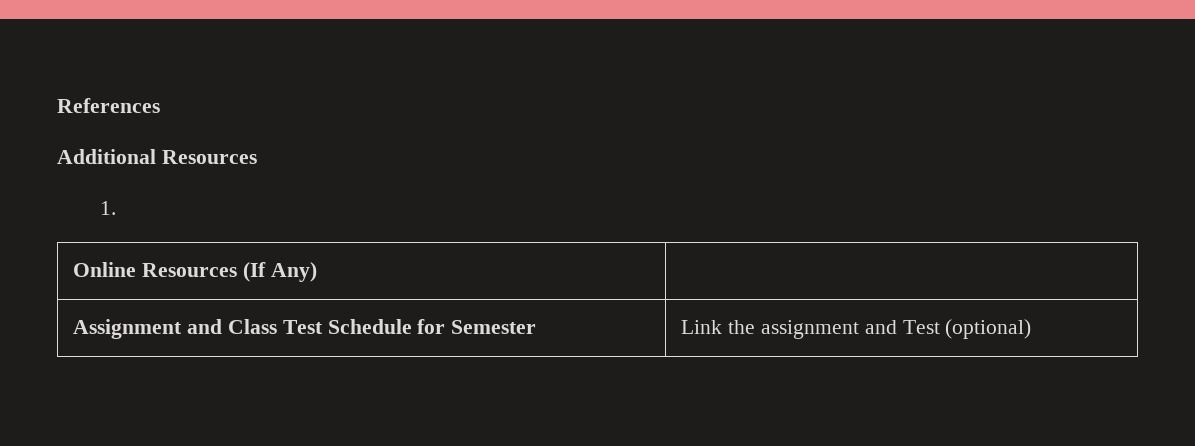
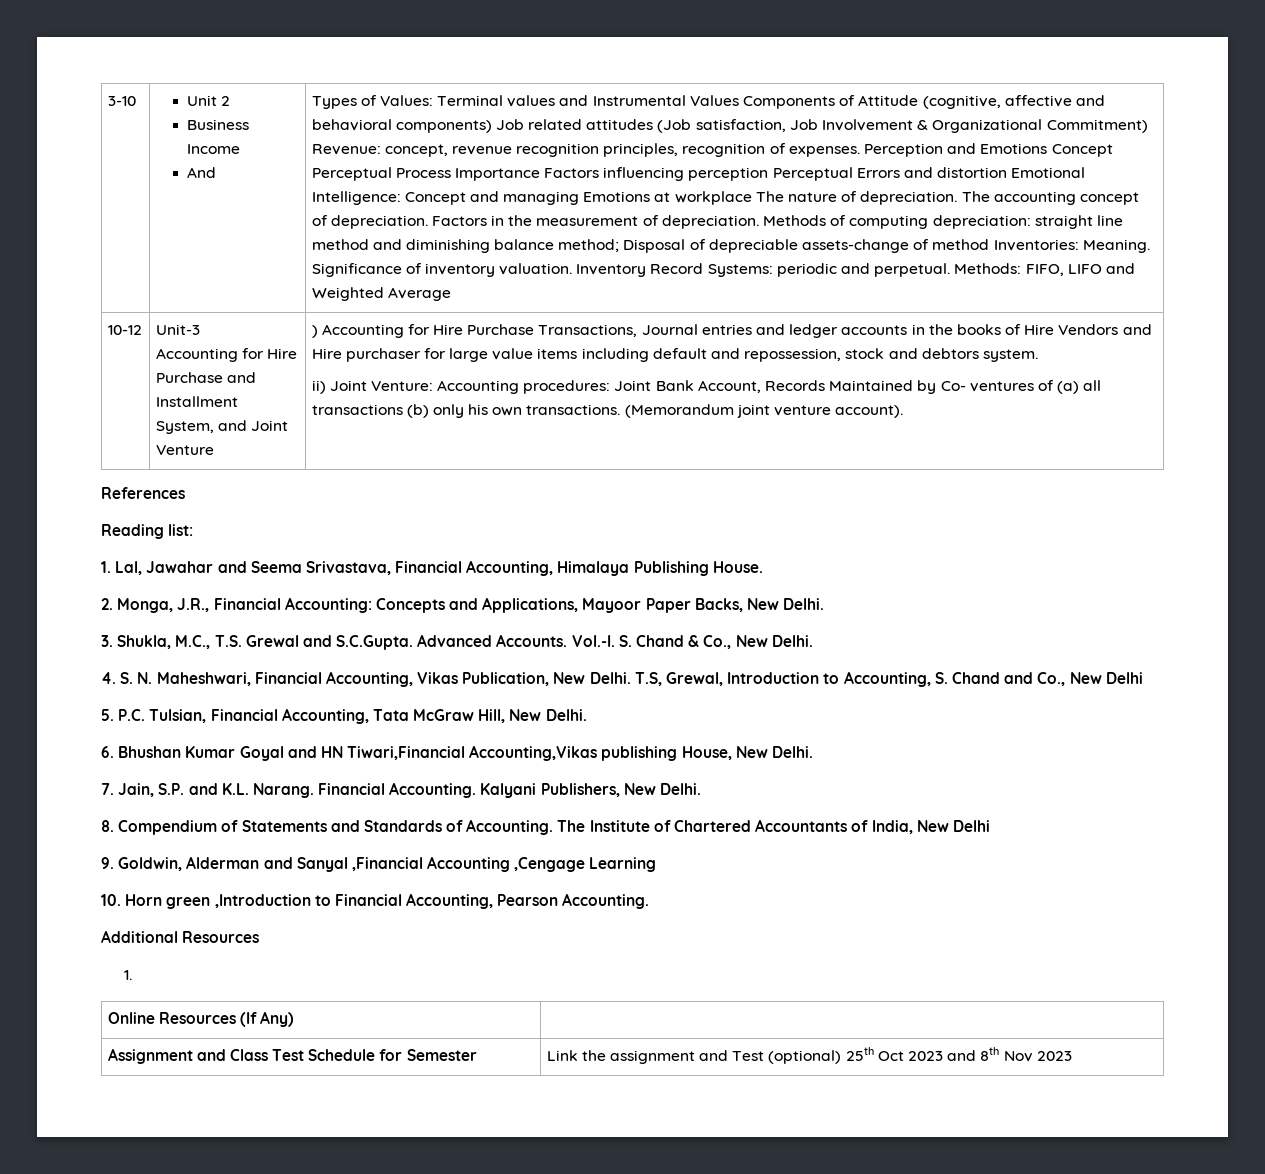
[57,98,160,113] References -> [107,96,136,106] [186,95,230,106] [186,119,249,130] [186,144,240,154] [186,167,216,178] [311,95,1105,109] [311,119,1148,133] [311,143,1113,157] [311,167,1086,181] [311,191,1139,205] [311,215,1123,229] [311,239,1150,253] [311,263,1135,277] [311,287,451,301] [107,325,142,335] [155,324,200,335] [155,348,297,362] [155,372,256,383] [155,396,238,407] [155,420,288,434] [155,445,214,455] [311,324,1152,338] [311,348,1038,362] [311,380,1102,394] [311,404,904,418] [101,487,185,499] [101,524,194,539] [101,560,763,576] [101,597,825,613] [101,634,813,650] [101,671,1143,687] [101,708,587,724] [101,745,814,761] [101,782,702,798] [101,819,990,835] [101,856,657,872] [101,893,650,909] 3-10 | Unit 2 // Business Income // And | Types of Values: Terminal values and Instrumental Values Components of Attitude (cognitive, affective and behavioral components) Job related attitudes (Job satisfaction, Job Involvement & Organizational Commitment) Revenue: concept, revenue recognition principles, recognition of expenses. Perception and Emotions Concept Perceptual Process Importance Factors influencing perception Perceptual Errors and distortion Emotional Intelligence: Concept and managing Emotions at workplace The nature of depreciation. The accounting concept of depreciation. Factors in the measurement of depreciation. Methods of computing depreciation: straight line method and diminishing balance method; Disposal of depreciable assets-change of method Inventories: Meaning. Significance of inventory valuation. Inventory Record Systems: periodic and perpetual. Methods: FIFO, LIFO and Weighted Average // 10-12 | Unit-3 // Accounting for Hire Purchase and Installment System, and Joint Venture | ) Accounting for Hire Purchase Transactions, Journal entries and ledger accounts in the books of Hire Vendors and Hire purchaser for large value items including default and repossession, stock and debtors system. // ii) Joint Venture: Accounting procedures: Joint Bank Account, Records Maintained by Co- ventures of (a) all transactions (b) only his own transactions. (Memorandum joint venture account). // References // Reading list: // 1. Lal, Jawahar and Seema Srivastava, Financial Accounting, Himalaya Publishing House. // 2. Monga, J.R., Financial Accounting: Concepts and Applications, Mayoor Paper Backs, New Delhi. // 3. Shukla, M.C., T.S. Grewal and S.C.Gupta. Advanced Accounts. Vol.-I. S. Chand & Co., New Delhi. // 4. S. N. Maheshwari, Financial Accounting, Vikas Publication, New Delhi. T.S, Grewal, Introduction to Accounting, S. Chand and Co., New Delhi // 5. P.C. Tulsian, Financial Accounting, Tata McGraw Hill, New Delhi. // 6. Bhushan Kumar Goyal and HN Tiwari,Financial Accounting,Vikas publishing House, New Delhi. // 7. Jain, S.P. and K.L. Narang. Financial Accounting. Kalyani Publishers, New Delhi. // 8. Compendium of Statements and Standards of Accounting. The Institute of Chartered Accountants of India, New Delhi // 9. Goldwin, Alderman and Sanyal ,Financial Accounting ,Cengage Learning // 10. Horn green ,Introduction to Financial Accounting, Pearson Accounting.
(1032, 329) none -> [845,1047,1072,1062] 25th Oct 2023 and 8th Nov 2023

